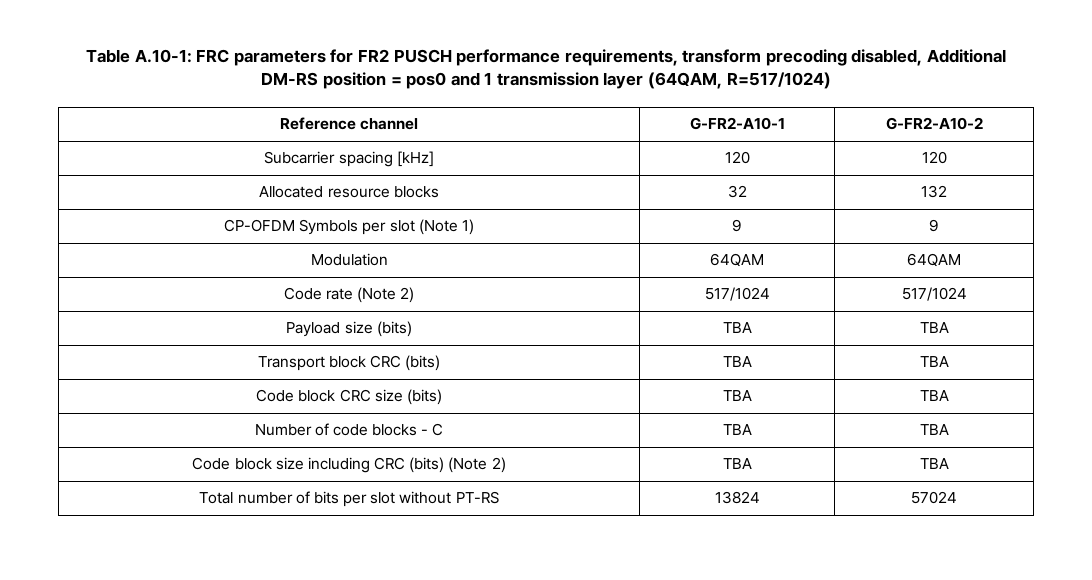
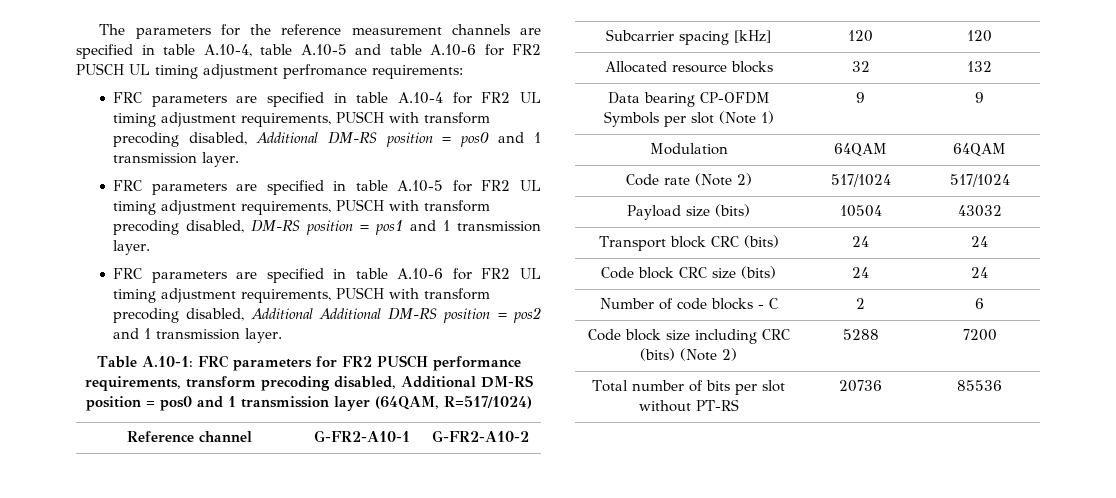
(85, 56) none -> [99,24,541,39] [76,44,541,59] [76,63,463,79] [113,92,541,107] [113,111,491,127] [113,132,541,147] [113,152,240,167] [113,180,541,195] [113,199,491,215] [113,220,541,235] [113,240,151,255] [113,268,541,283] [113,287,491,303] [113,307,541,323] [113,328,283,343] The parameters for the reference measurement channels are specified in table A.10-4, table A.10-5 and table A.10-6 for FR2 PUSCH UL timing adjustment perfromance requirements: // FRC parameters are specified in table A.10-4 for FR2 UL timing adjustment requirements, PUSCH with transform precoding disabled, Additional DM-RS position = pos0 and 1 transmission layer. // FRC parameters are specified in table A.10-5 for FR2 UL timing adjustment requirements, PUSCH with transform precoding disabled, DM-RS position = pos1 and 1 transmission layer. // FRC parameters are specified in table A.10-6 for FR2 UL timing adjustment requirements, PUSCH with transform precoding disabled, Additional Additional DM-RS position = pos2 and 1 transmission layer. //
(948, 191) none -> [607,92,695,107] Data bearing
[722,322,752,333] [919,322,949,333] TBA | TBA -> [839,205,882,217] [957,205,1002,217] 10504 | 43032
[722,356,752,367] [919,356,949,367] TBA | TBA -> [852,236,869,247] [971,236,988,247] 24 | 24
[722,390,752,401] [919,390,949,401] TBA | TBA -> [852,267,869,278] [971,267,988,278] 24 | 24
[722,424,752,435] [919,424,949,435] TBA | TBA -> [856,298,865,309] [975,298,984,309] 2 | 6
[722,458,752,469] [919,458,949,469] TBA | TBA -> [842,329,879,340] [962,329,997,341] 5288 | 7200
[714,491,760,504] [911,491,958,504] 13824 | 57024 -> [839,380,882,392] [957,380,1002,391] 20736 | 85536

